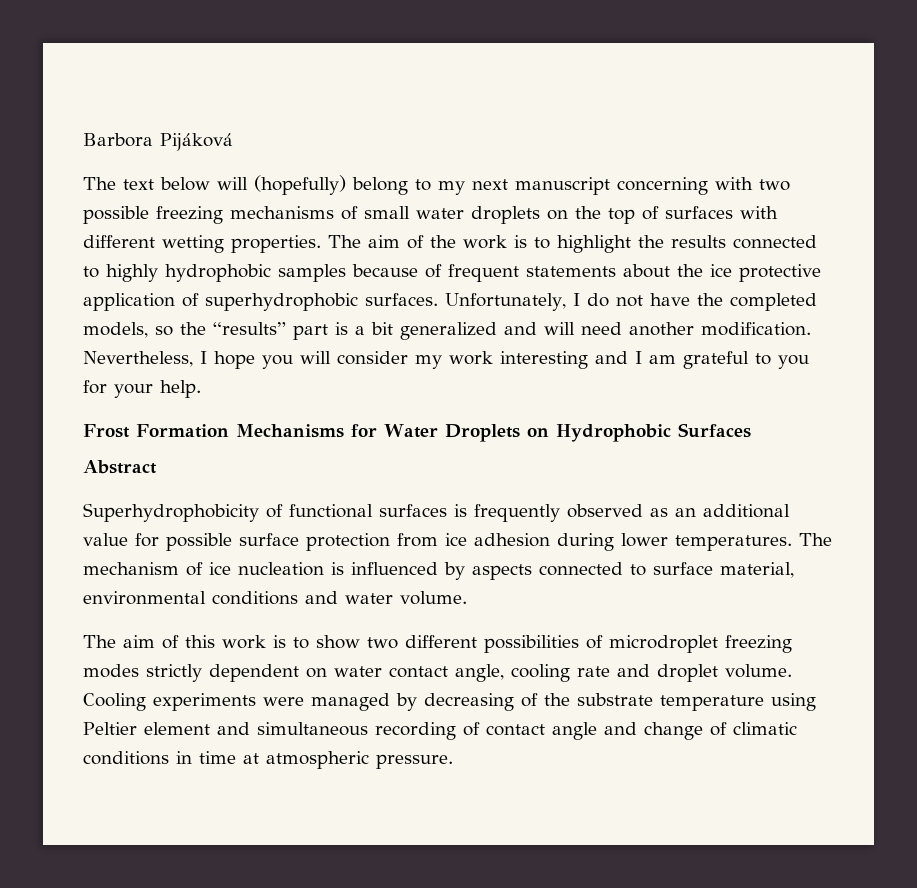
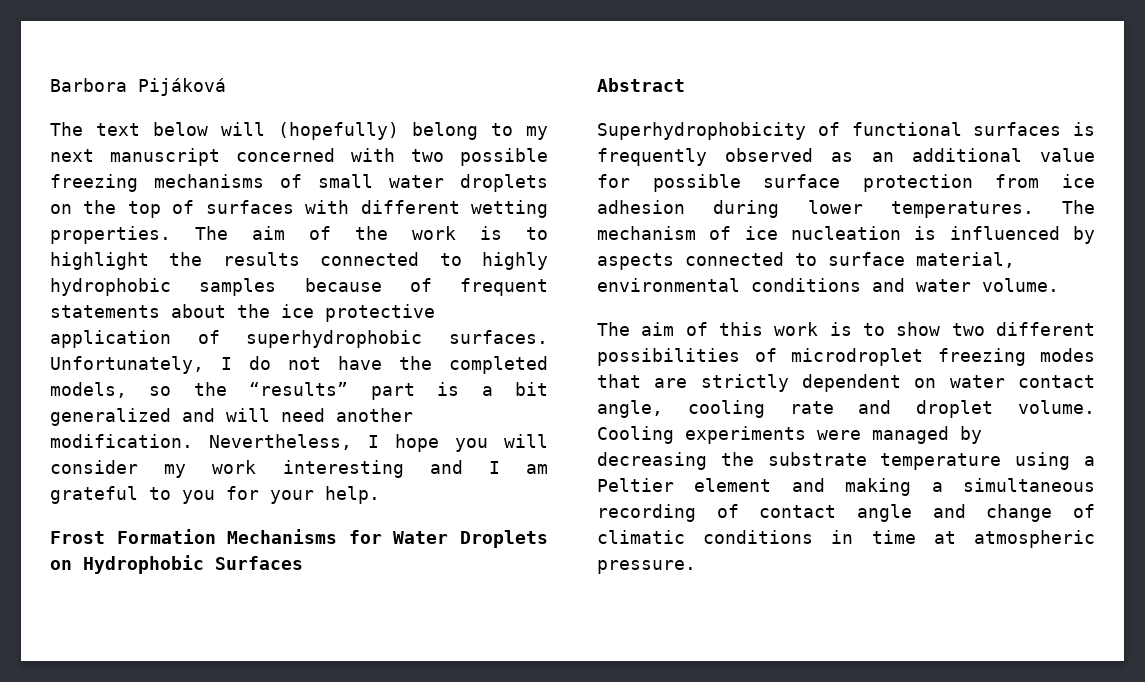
[617,177,708,195] concerning -> [236,148,335,162] concerned
(139, 671) none -> [597,374,688,388] that are
[521,693,538,707] of -> (707, 461) none
(816, 702) none -> [1084,456,1095,466] a
(250, 728) none -> [845,478,943,496] making a

